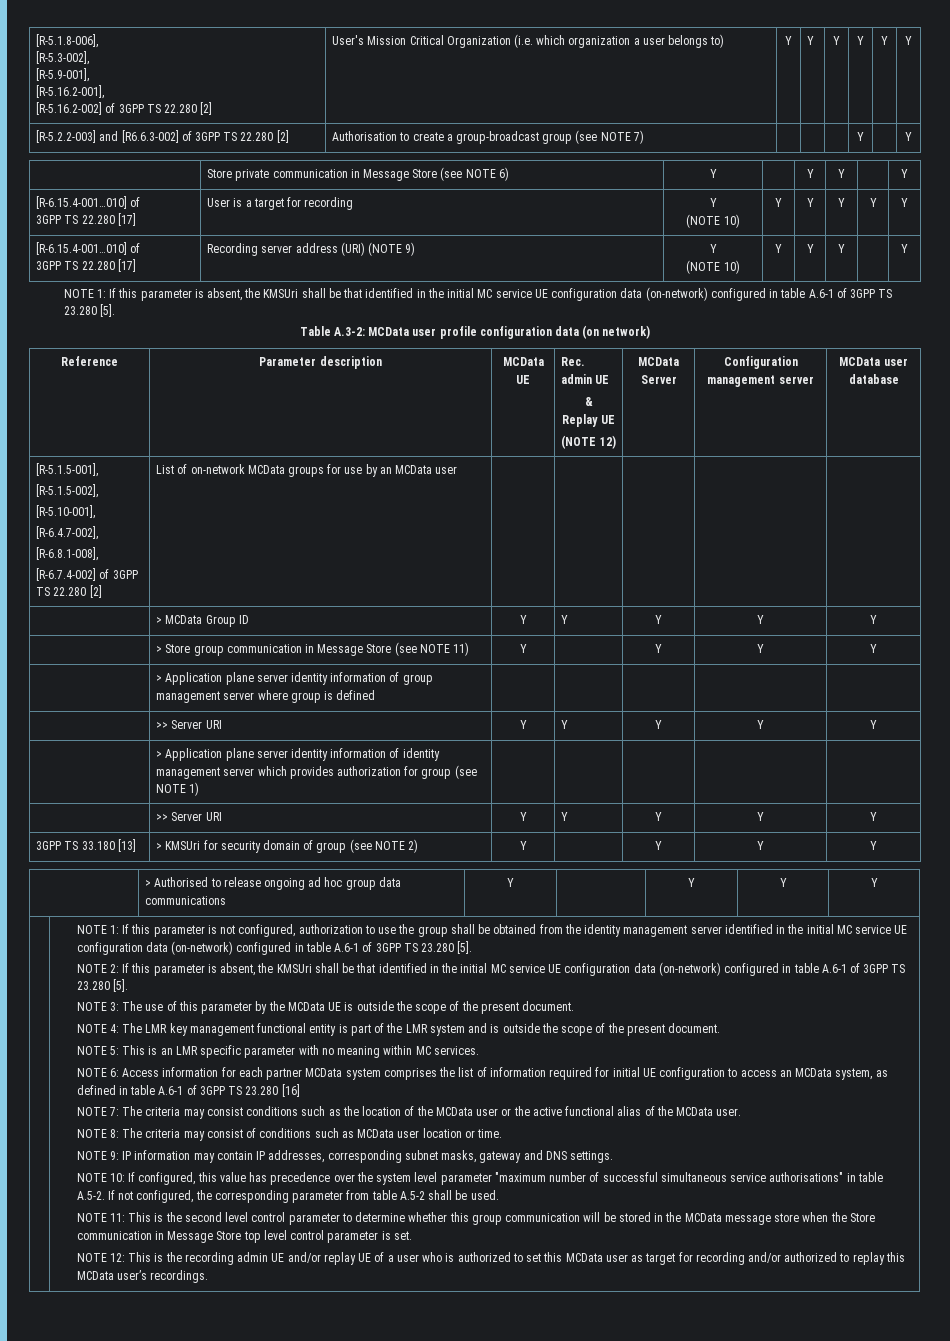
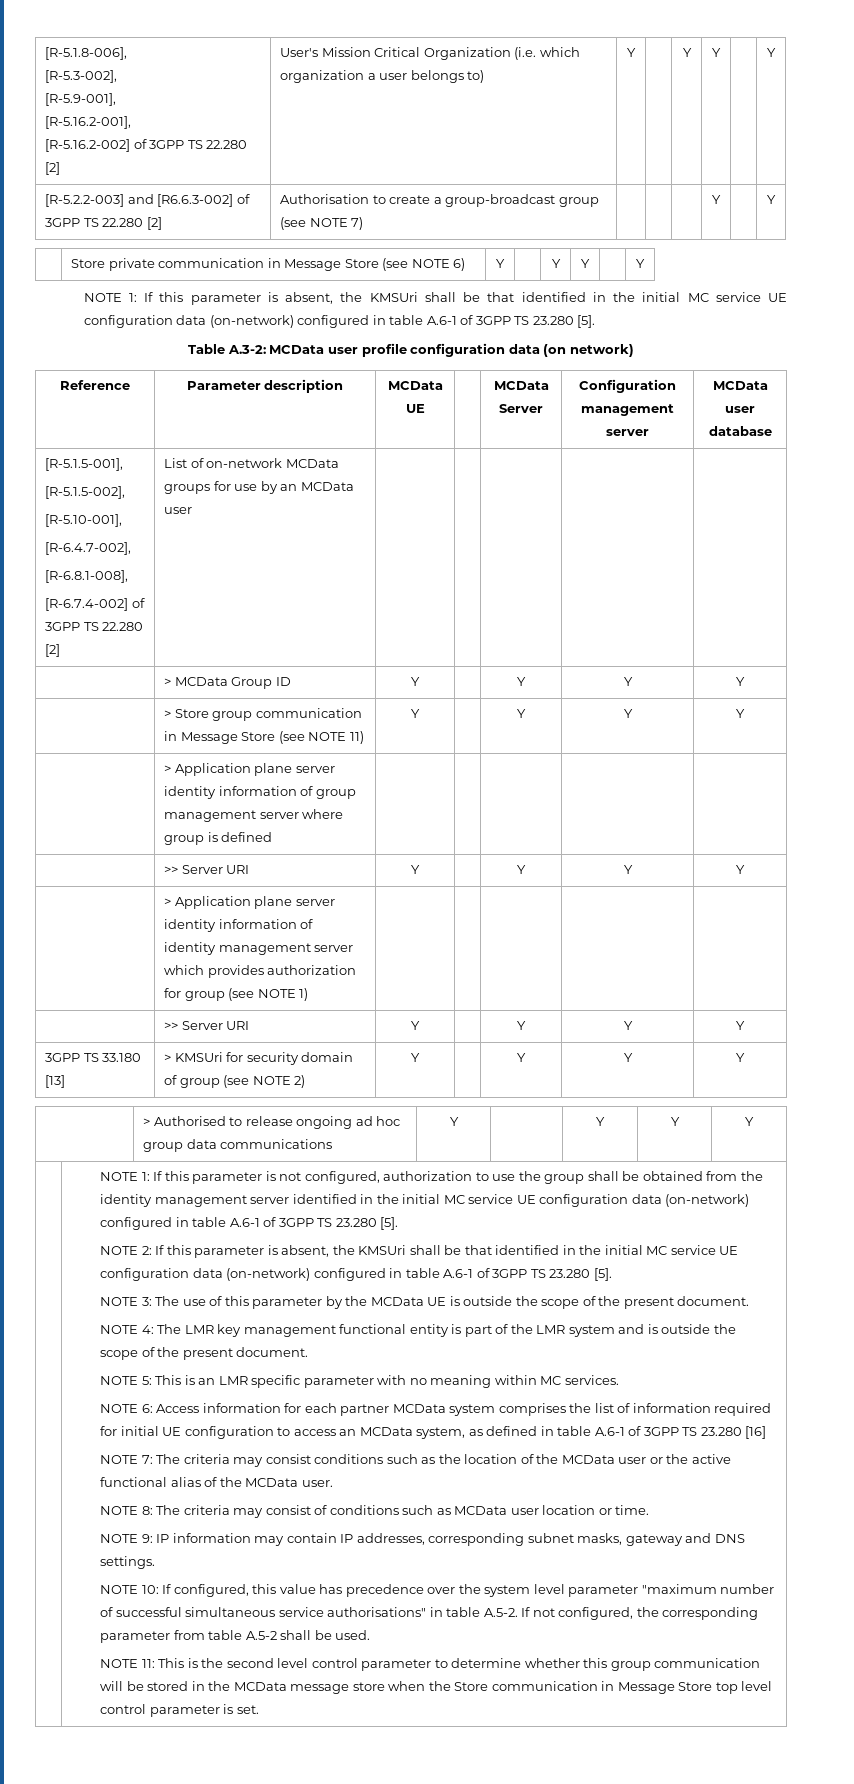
[807,36,815,45] [833,36,840,45] [857,36,864,45] [881,36,888,45] Y | Y | Y | Y -> [682,48,692,57] [712,48,721,57] | Y | Y |
[36,196,141,209] [36,213,136,226] [207,197,354,210] [709,198,717,207] [686,214,740,228] [775,198,782,207] [806,198,814,207] [838,198,845,207] [869,198,877,207] [901,198,908,207] [36,242,141,255] [36,259,136,272] [207,242,416,256] [709,244,717,253] [686,260,740,274] [775,244,782,253] [806,244,814,253] [838,244,845,253] [901,244,908,253] // [R-6.15.4-001…010] of // 3GPP TS 22.280 [17] | User is a target for recording | Y // (NOTE 10) | Y | Y | Y | Y | Y // [R-6.15.4-001…010] of // 3GPP TS 22.280 [17] | Recording server address (URI) (NOTE 9) | Y // (NOTE 10) | Y | Y | Y | | Y -> (645, 263) none
[561,357,586,366] [561,374,610,384] [584,397,593,406] [562,414,615,427] [561,435,616,449] Rec. admin UE // & // Replay UE // (NOTE 12) -> (425, 408) none
[561,615,569,624] Y -> (420, 681) none
[561,720,569,729] Y -> (420, 869) none
[561,812,569,821] Y -> (420, 1025) none
[76,1252,905,1265] [76,1270,209,1283] // NOTE 12: This is the recording admin UE and/or replay UE of a user who is authorized to set this MCData user as target for recording and/or authorized to replay this MCData user’s recordings. -> (259, 1709) none

